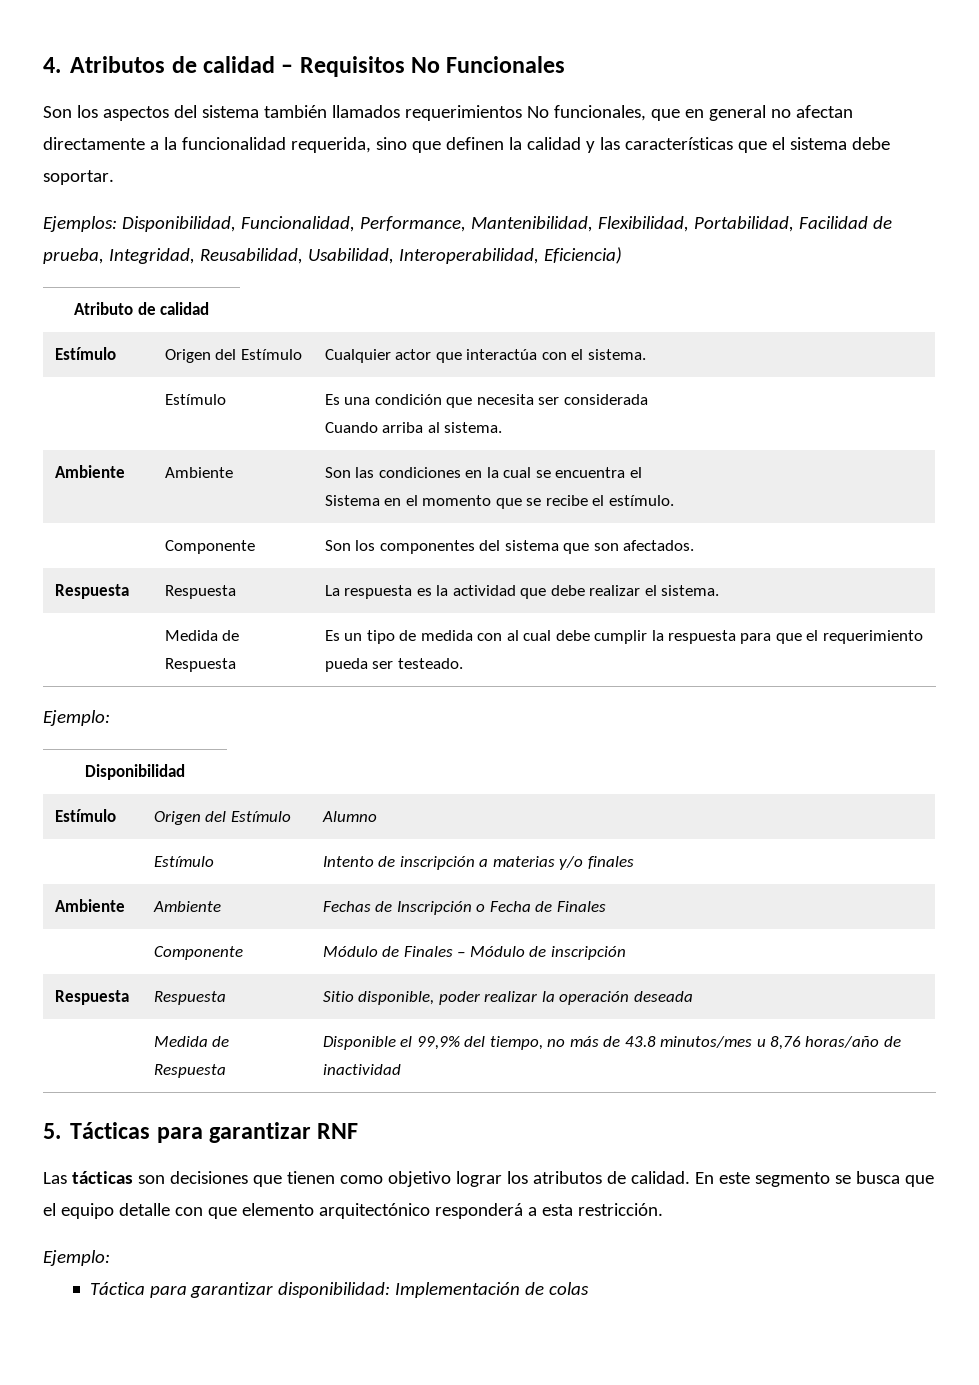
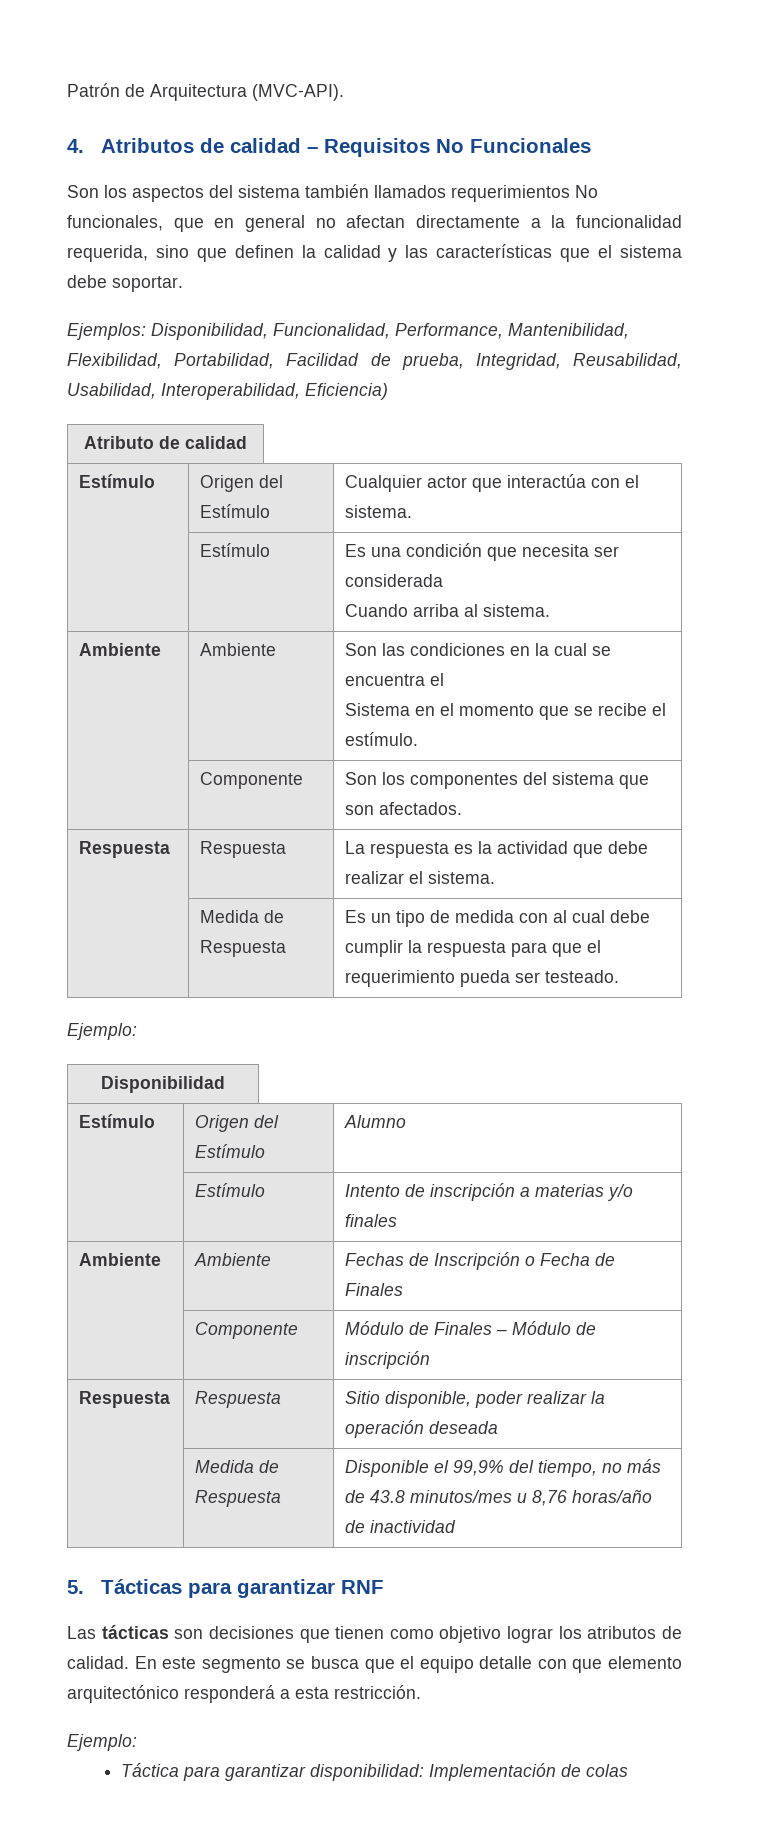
(43, 65) none -> [67,83,344,101] Patrón de Arquitectura (MVC-API). //

